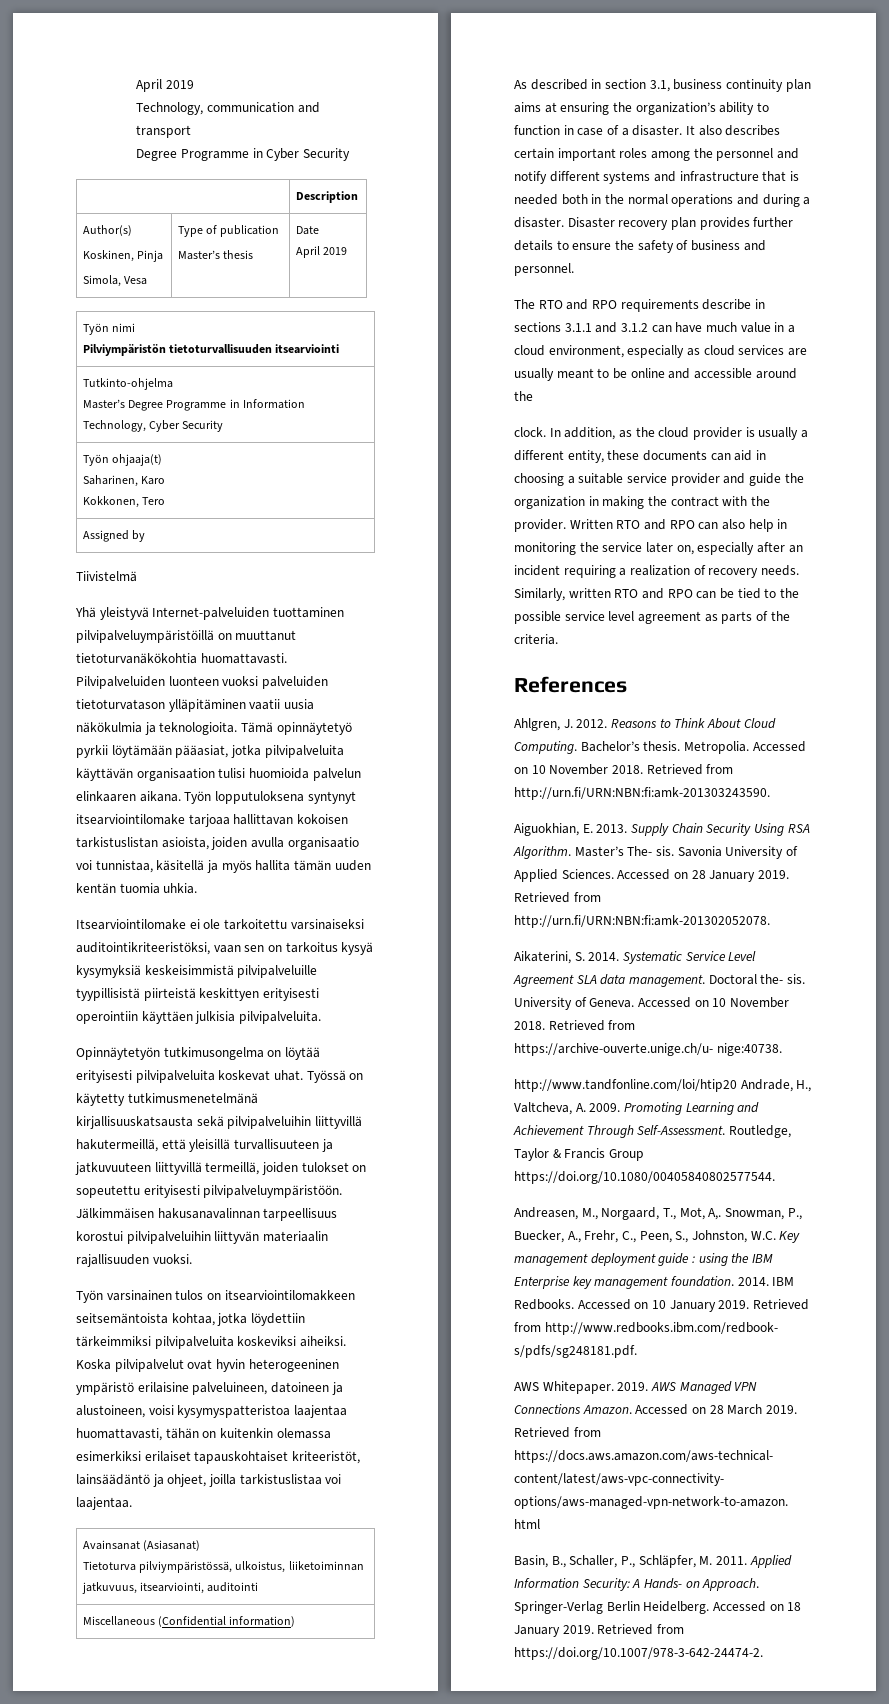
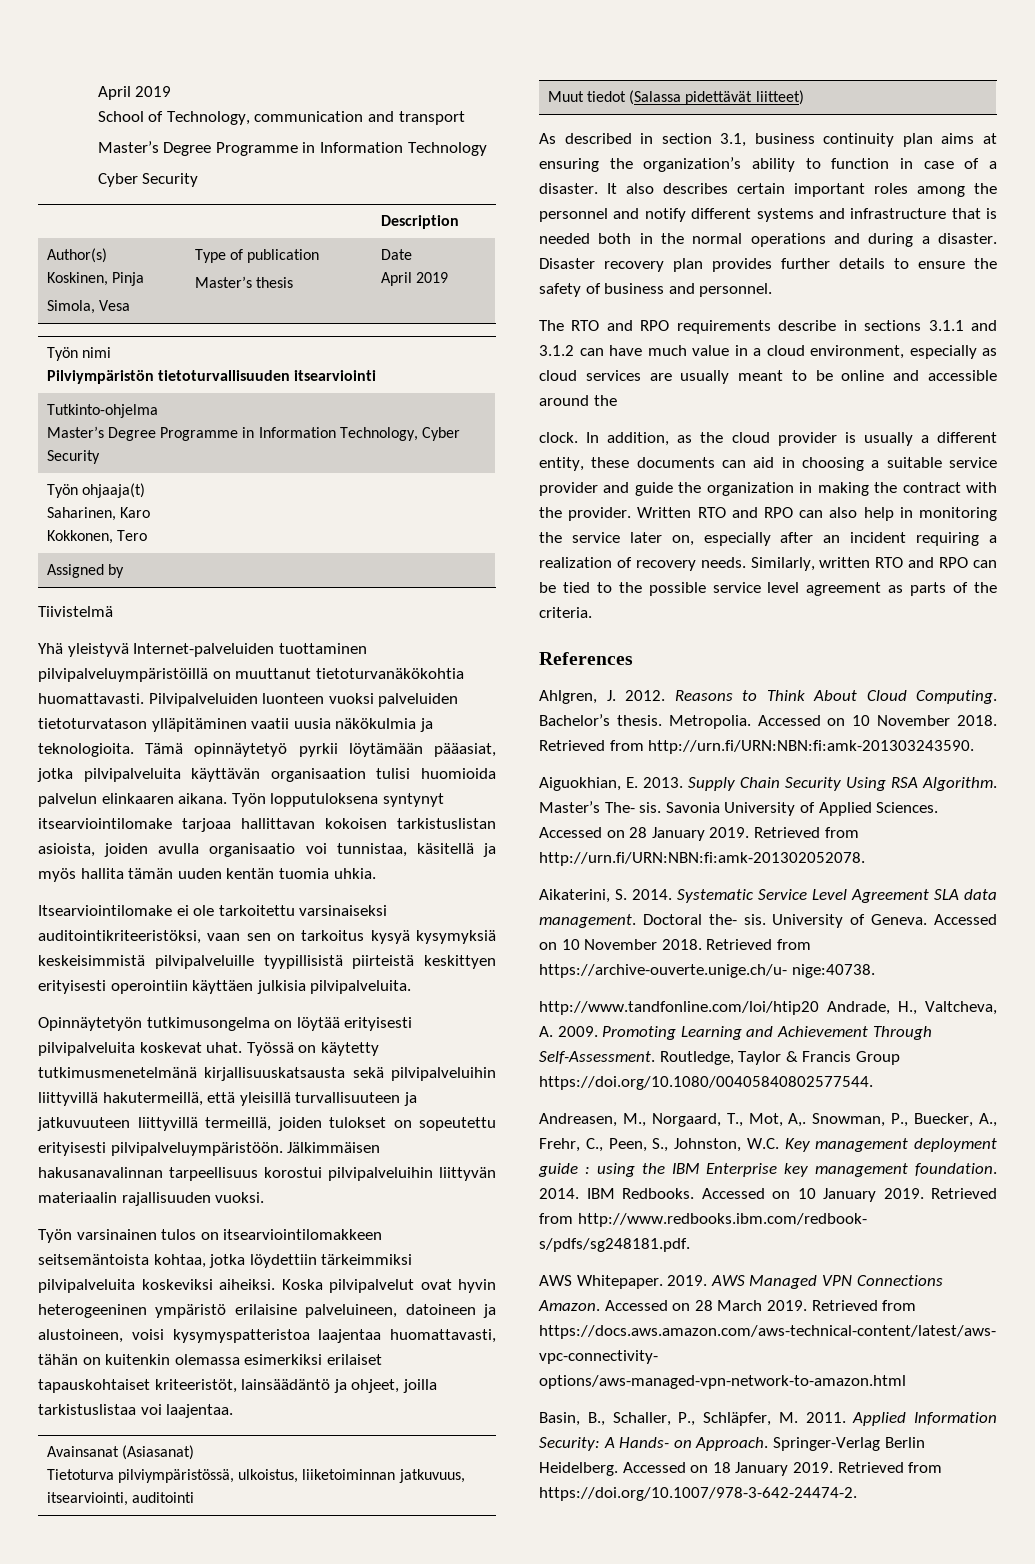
[136,79,194,92] April 2019 // -> [97,86,172,100] [97,111,164,122] April 2019 // School of
[136,148,263,161] Degree Programme in -> [97,141,487,156] Master’s Degree Programme in Information Technology //
[82,1616,296,1627] Miscellaneous (Confidential information) -> [547,90,804,105] Muut tiedot (Salassa pidettävät liitteet)

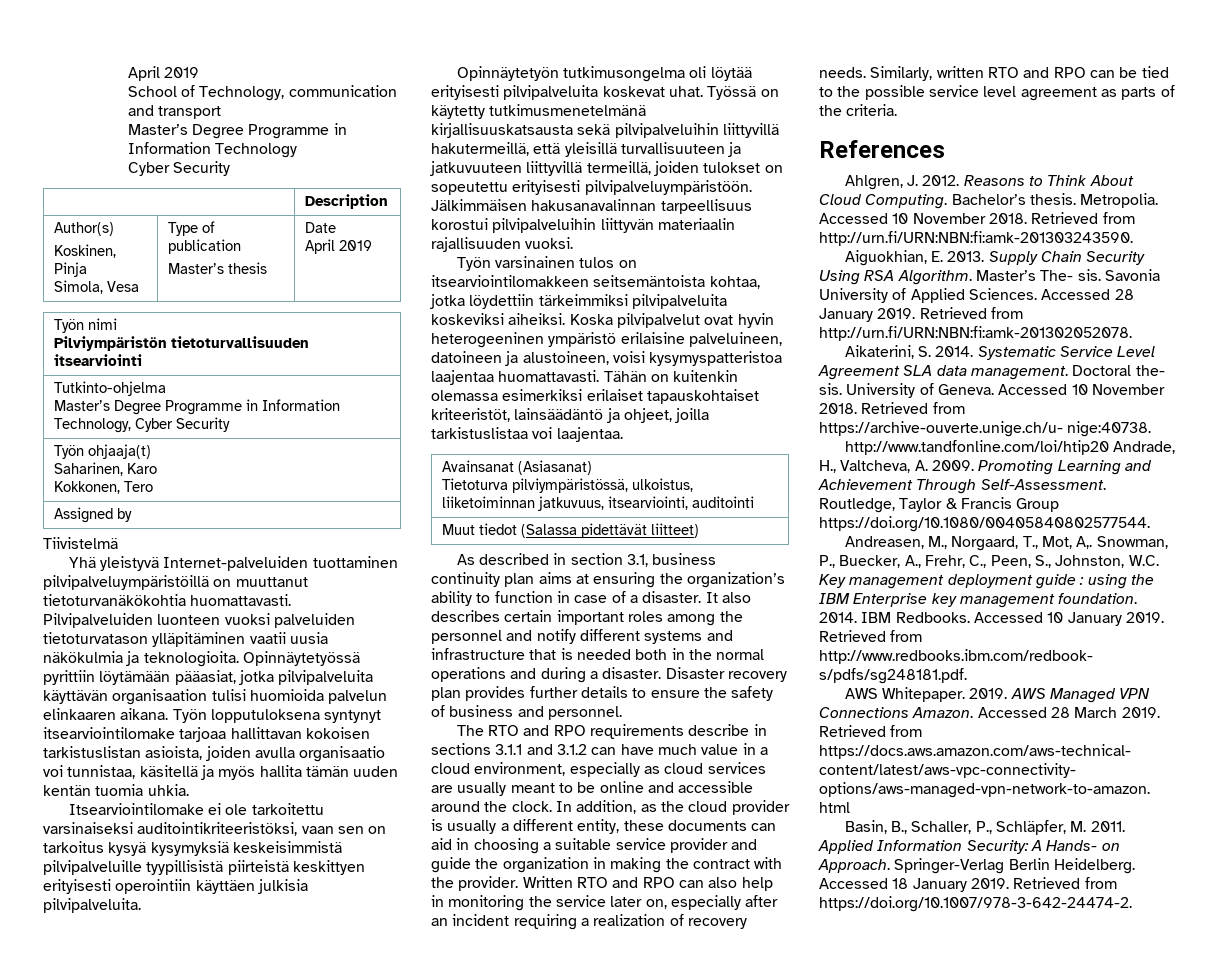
[145,743,338,757] Tämä opinnäytetyö pyrkii -> [242,651,360,666] [43,670,95,685] Opinnäytetyössä pyrittiin
[274,1020,293,1028] on -> [689,66,707,78] oli
[390,1329,496,1343] [38,1354,78,1365] huomattavasti, tähän -> [498,370,647,382] huomattavasti. Tähän
(617, 400) // -> (508, 806) none
[827,718,846,726] on -> (888, 218) none
[606,830,625,838] on -> (1111, 294) none
[539,942,557,950] on -> (1068, 389) none
[772,1191,790,1199] on -> (1043, 617) none
[672,1303,691,1311] on -> (1047, 712) none
[690,1465,709,1473] on -> (888, 883) none

